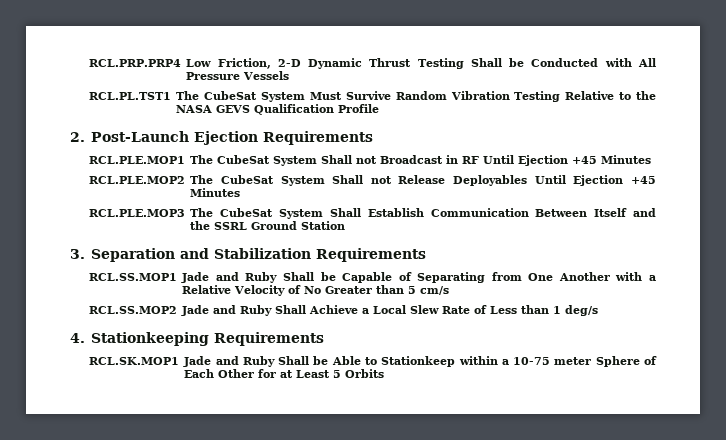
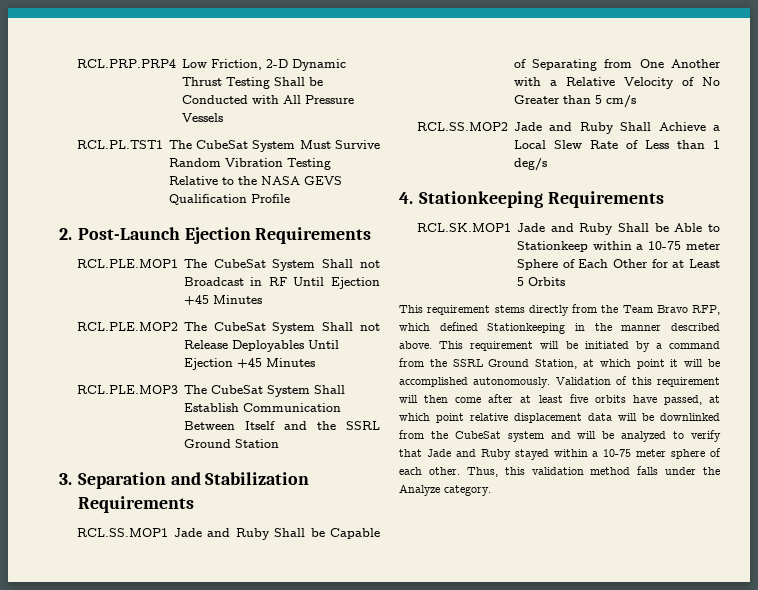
(385, 373) none -> [399,304,720,316] [399,322,720,334] [399,341,720,352] [399,358,720,369] [399,376,720,388] [399,394,720,405] [399,413,720,423] [399,430,721,442] [399,448,721,460] [399,466,720,477] [399,484,491,496] // This requirement stems directly from the Team Bravo RFP, which defined Stationkeeping in the manner described above. This requirement will be initiated by a command from the SSRL Ground Station, at which point it will be accomplished autonomously. Validation of this requirement will then come after at least five orbits have passed, at which point relative displacement data will be downlinked from the CubeSat system and will be analyzed to verify that Jade and Ruby stayed within a 10-75 meter sphere of each other. Thus, this validation method falls under the Analyze category.

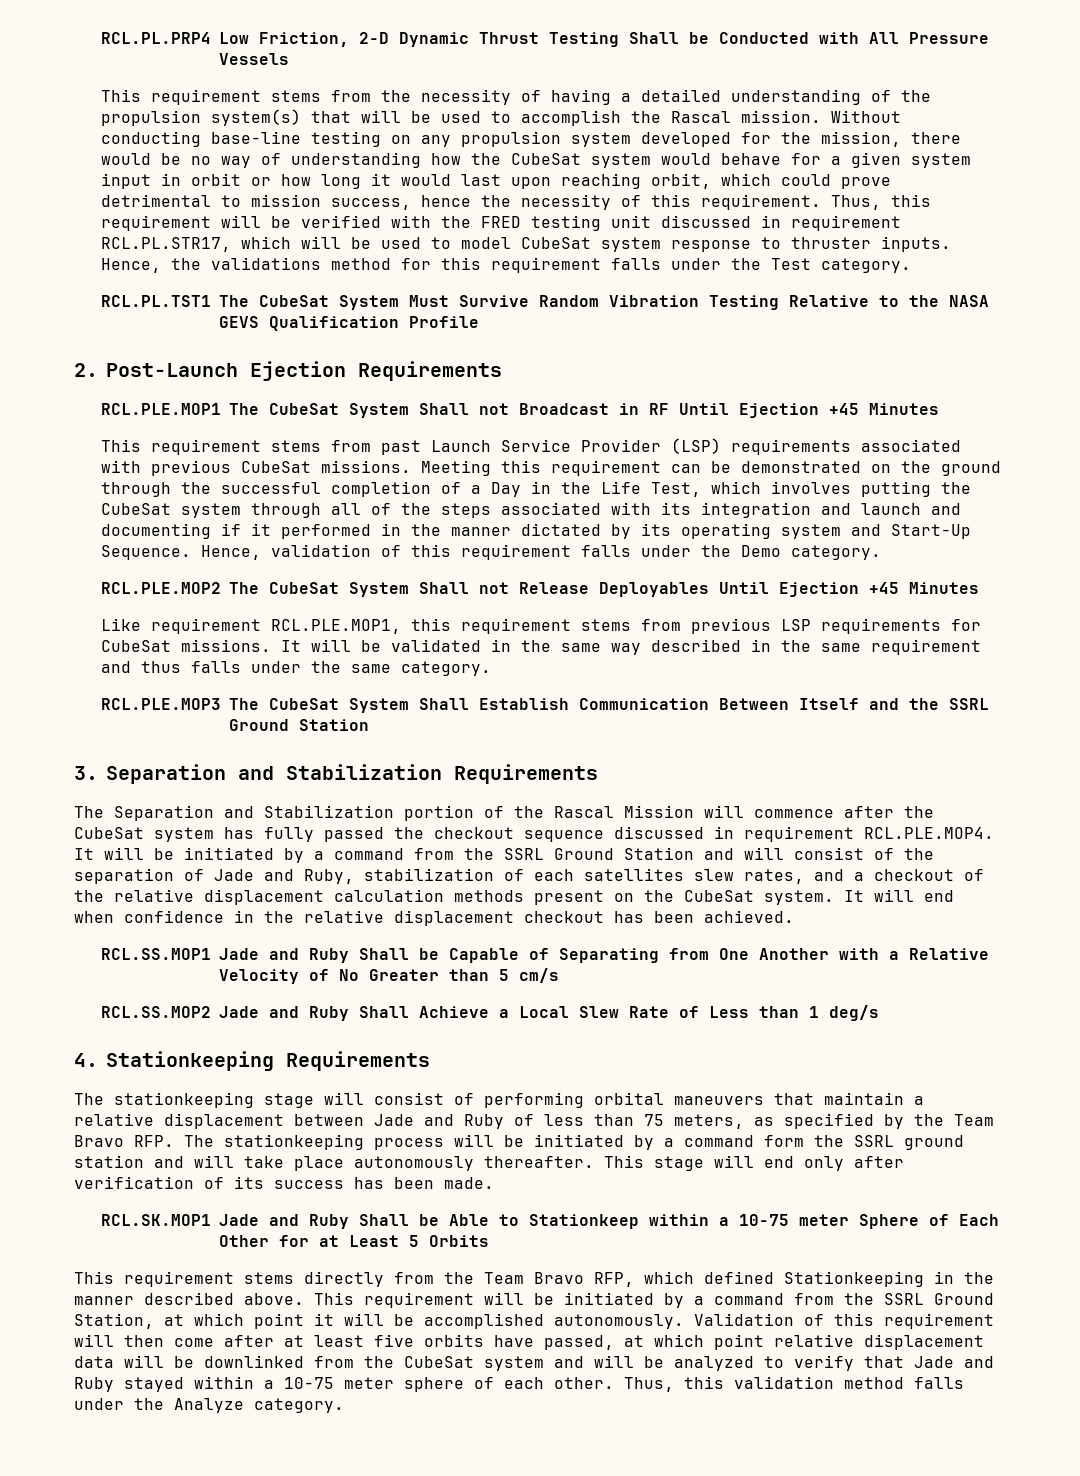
[77,59,177,68] RCL.PRP.PRP4 -> [100,32,211,44] RCL.PL.PRP4
(223, 117) none -> [100,89,931,105] [100,109,901,126] [100,131,961,147] [100,152,971,168] [100,173,891,189] [100,194,931,210] [100,215,901,231] [100,236,951,252] [100,257,911,273] // This requirement stems from the necessity of having a detailed understanding of the propulsion system(s) that will be used to accomplish the Rascal mission. Without conducting base-line testing on any propulsion system developed for the mission, there would be no way of understanding how the CubeSat system would behave for a given system input in orbit or how long it would last upon reaching orbit, which could prove detrimental to mission success, hence the necessity of this requirement. Thus, this requirement will be verified with the FRED testing unit discussed in requirement RCL.PL.STR17, which will be used to model CubeSat system response to thruster inputs. Hence, the validations method for this requirement falls under the Test category.
(262, 299) none -> [100,438,961,455] [100,460,1001,476] [100,481,971,497] [100,502,961,518] [100,523,971,539] [100,544,881,560] // This requirement stems from past Launch Service Provider (LSP) requirements associated with previous CubeSat missions. Meeting this requirement can be demonstrated on the ground through the successful completion of a Day in the Life Test, which involves putting the CubeSat system through all of the steps associated with its integration and launch and documenting if it performed in the manner dictated by its operating system and Start-Up Sequence. Hence, validation of this requirement falls under the Demo category.
(315, 362) none -> [100,618,981,634] [100,639,981,655] [100,661,491,676] // Like requirement RCL.PLE.MOP1, this requirement stems from previous LSP requirements for CubeSat missions. It will be validated in the same way described in the same requirement and thus falls under the same category.
(194, 504) none -> [74,805,934,821] [74,826,994,842] [74,847,934,863] [74,868,984,884] [74,889,954,905] [74,910,794,926] // The Separation and Stabilization portion of the Rascal Mission will commence after the CubeSat system has fully passed the checkout sequence discussed in requirement RCL.PLE.MOP4. It will be initiated by a command from the SSRL Ground Station and will consist of the separation of Jade and Ruby, stabilization of each satellites slew rates, and a checkout of the relative displacement calculation methods present on the CubeSat system. It will end when confidence in the relative displacement checkout has been achieved.
(664, 199) none -> [74,1092,924,1108] [74,1113,994,1129] [74,1134,964,1150] [74,1155,904,1171] [74,1176,494,1189] // The stationkeeping stage will consist of performing orbital maneuvers that maintain a relative displacement between Jade and Ruby of less than 75 meters, as specified by the Team Bravo RFP. The stationkeeping process will be initiated by a command form the SSRL ground station and will take place autonomously thereafter. This stage will end only after verification of its success has been made.

